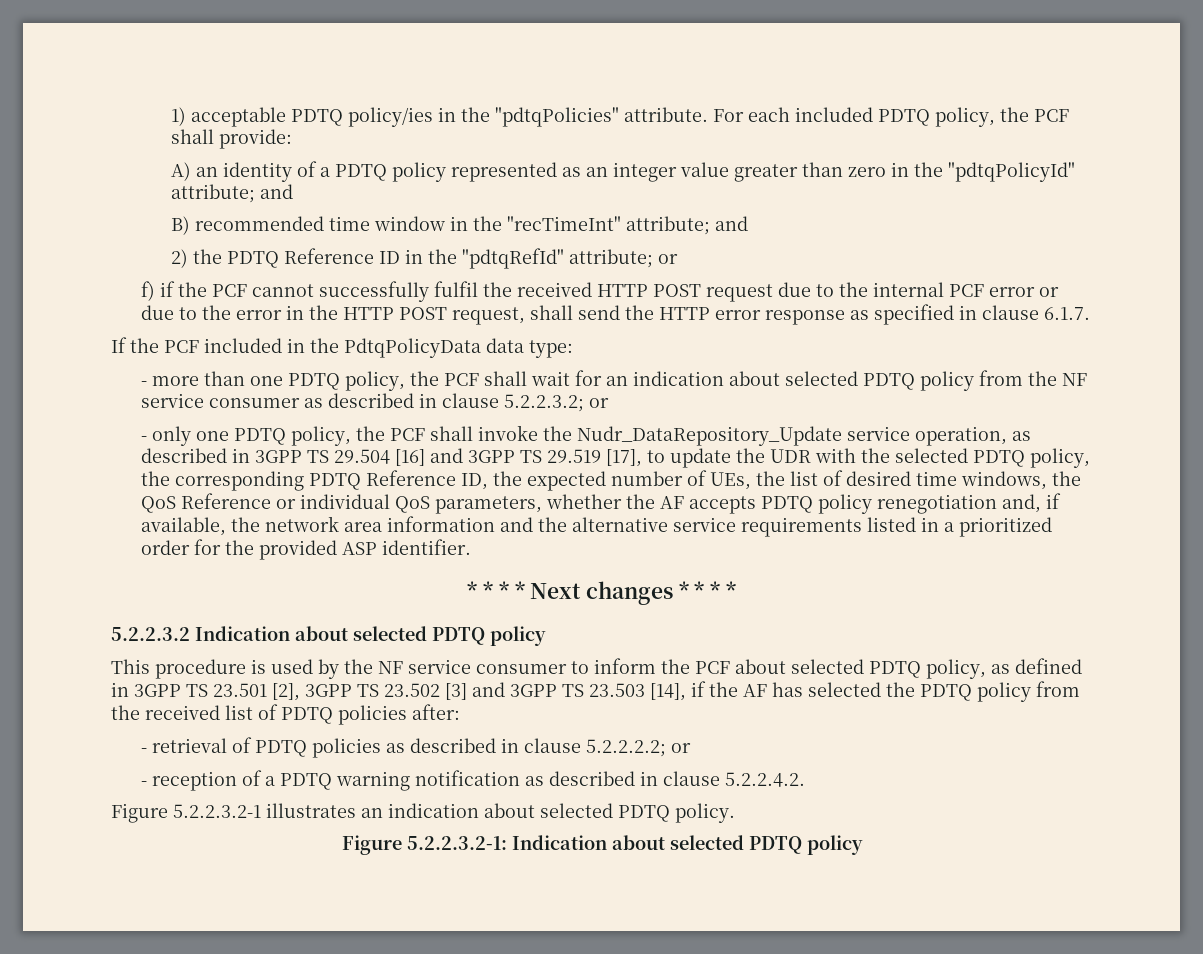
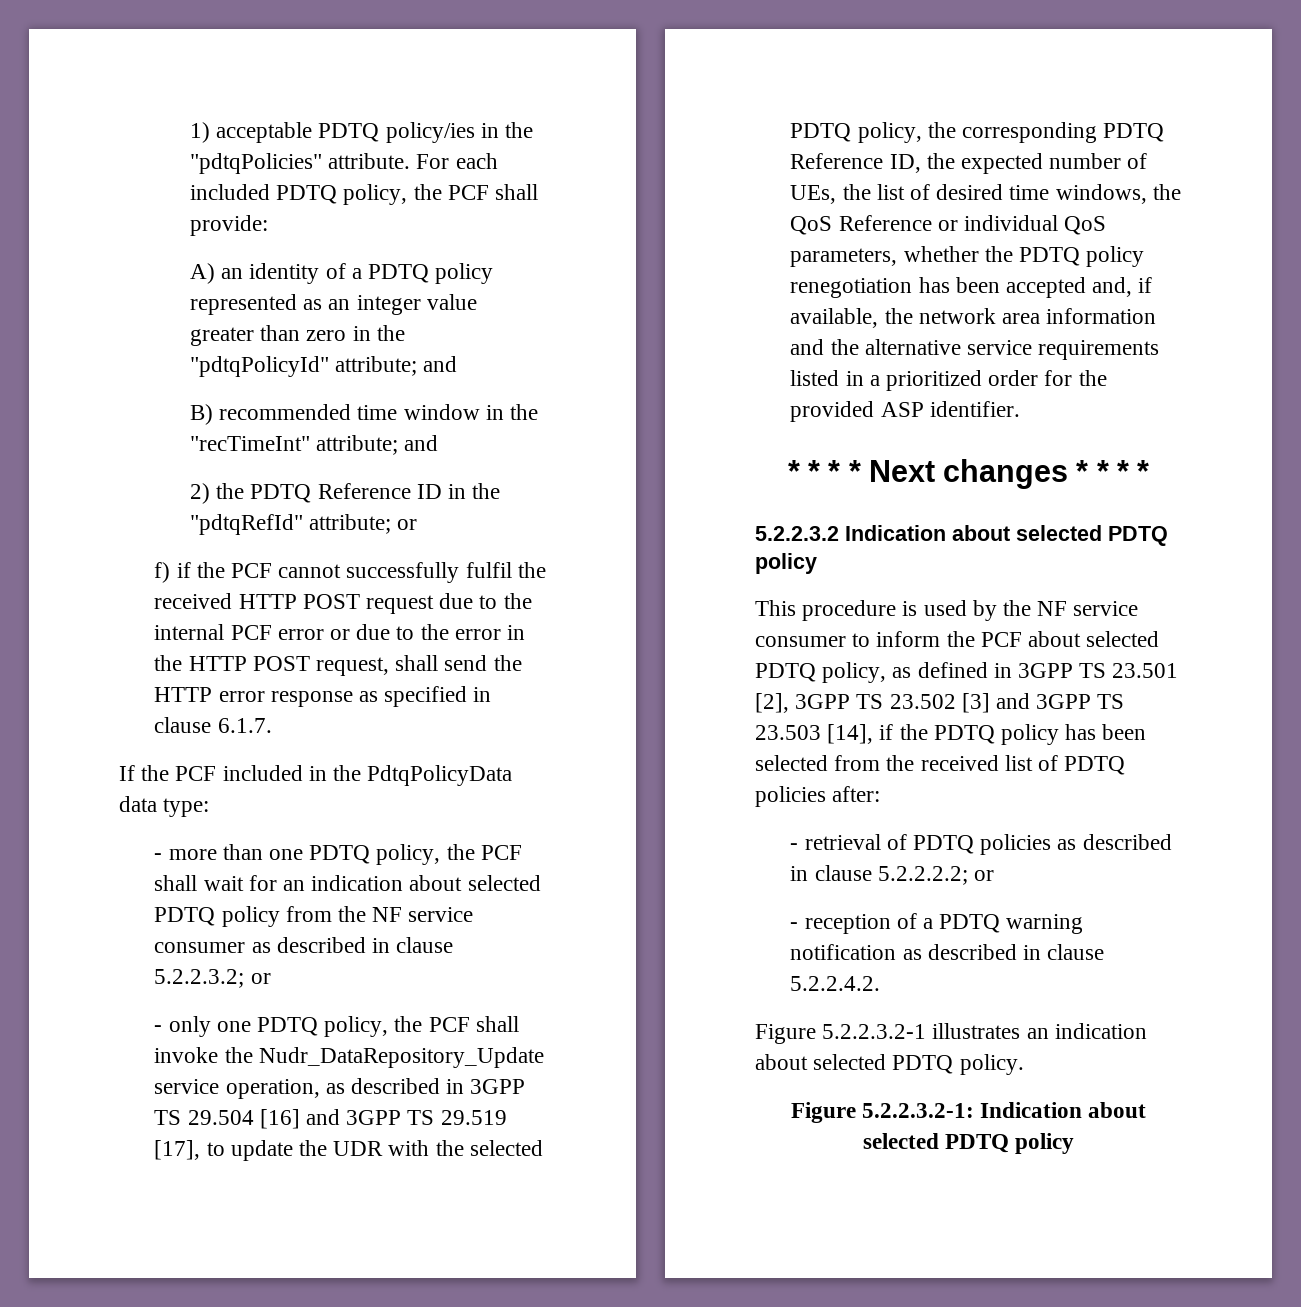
[659,496,756,514] AF accepts -> (1013, 254) none
(997, 504) none -> [918,277,1087,298] has been accepted
[743,682,1031,702] AF has selected the PDTQ policy -> [933,724,1147,745] [755,755,828,771] PDTQ policy has been selected

